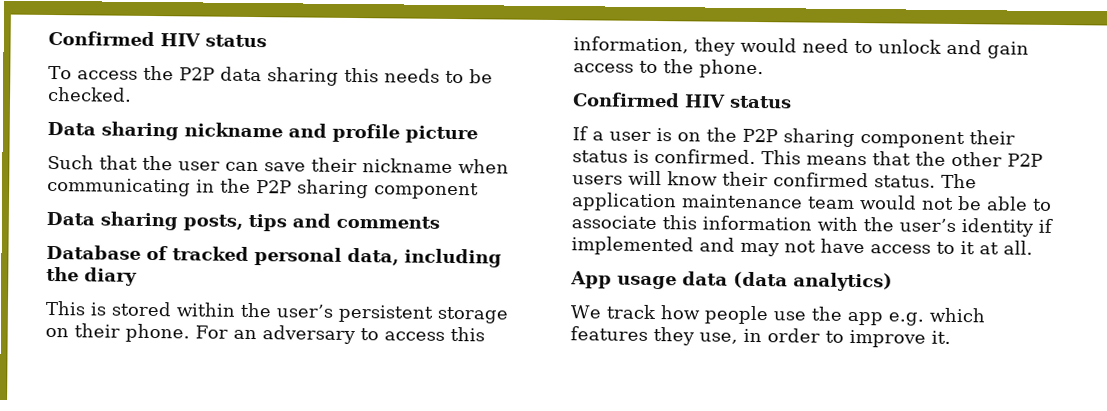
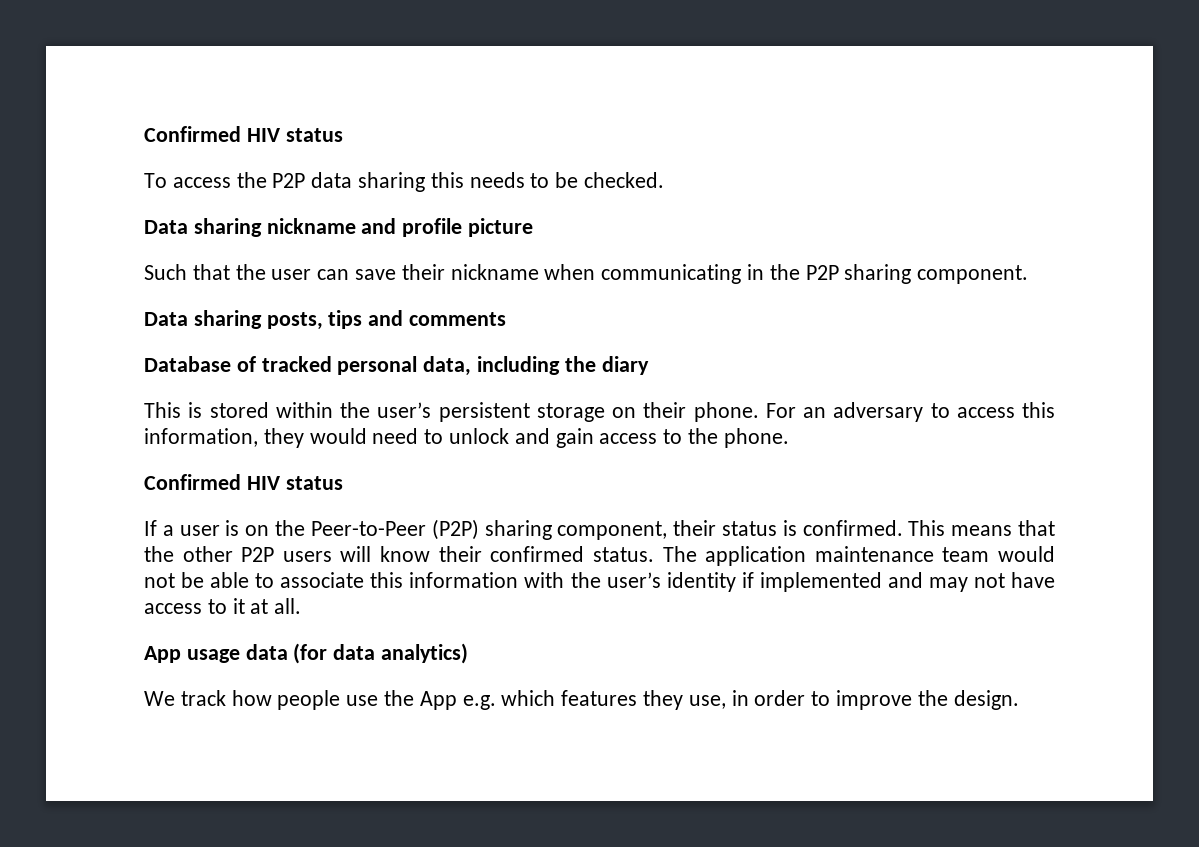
[374,182,479,200] component -> [917,265,1029,284] component.
[742,128,965,149] P2P sharing component -> [310,519,668,540] Peer-to-Peer (P2P) sharing component,
[733,271,788,289] (data -> [293,643,376,664] (for data
[846,311,883,326] app -> [419,691,457,710] App
[931,330,951,344] it. -> [917,690,1019,710] the design.

